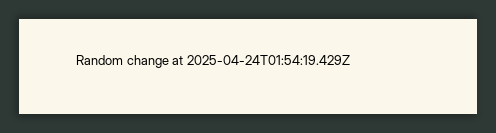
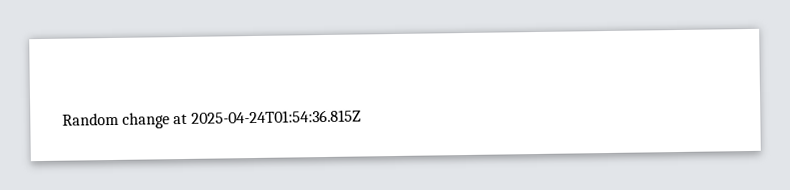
[186,55,350,65] 2025-04-24T01:54:19.429Z -> [190,109,361,124] 2025-04-24T01:54:36.815Z

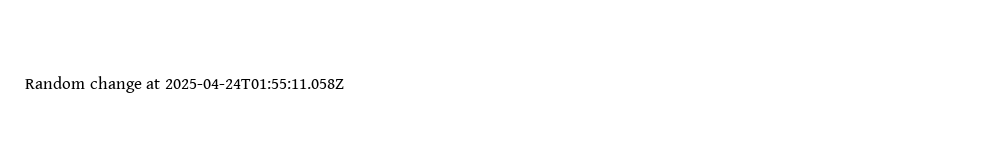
[190,109,361,124] 2025-04-24T01:54:36.815Z -> [164,79,344,89] 2025-04-24T01:55:11.058Z

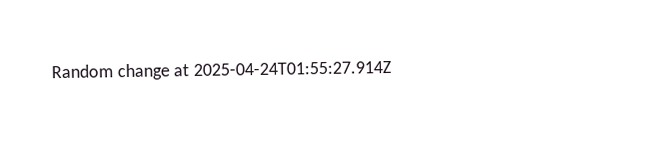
[164,79,344,89] 2025-04-24T01:55:11.058Z -> [193,60,392,76] 2025-04-24T01:55:27.914Z

